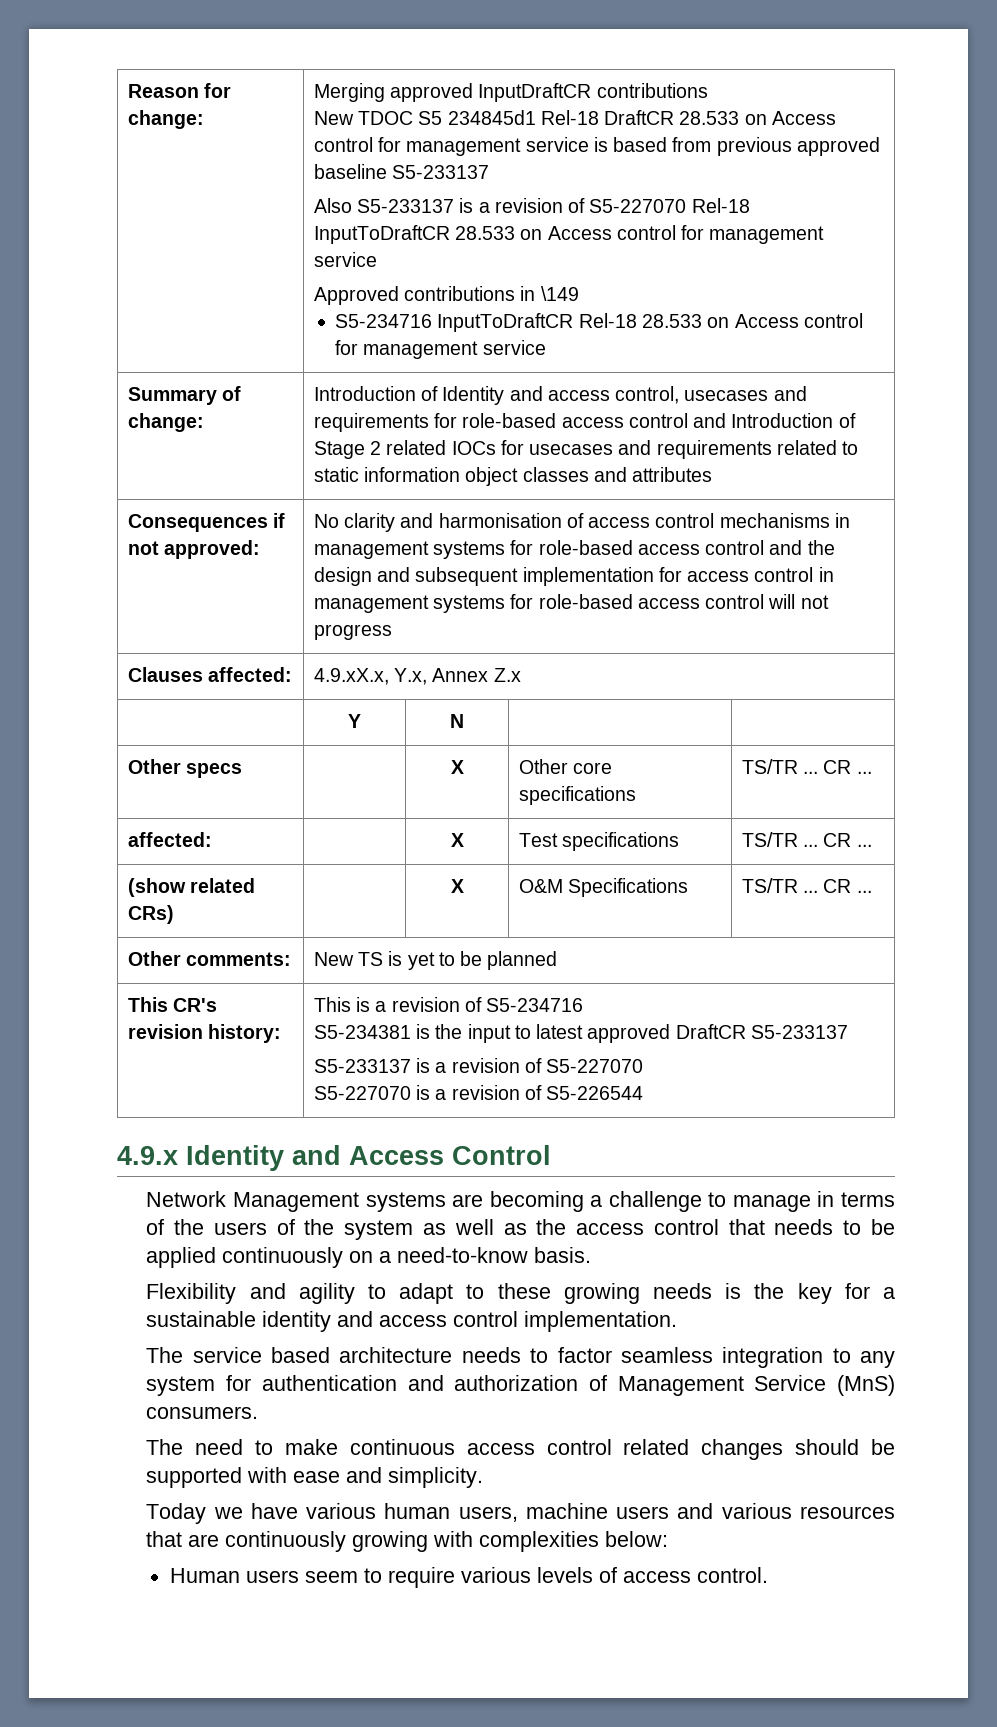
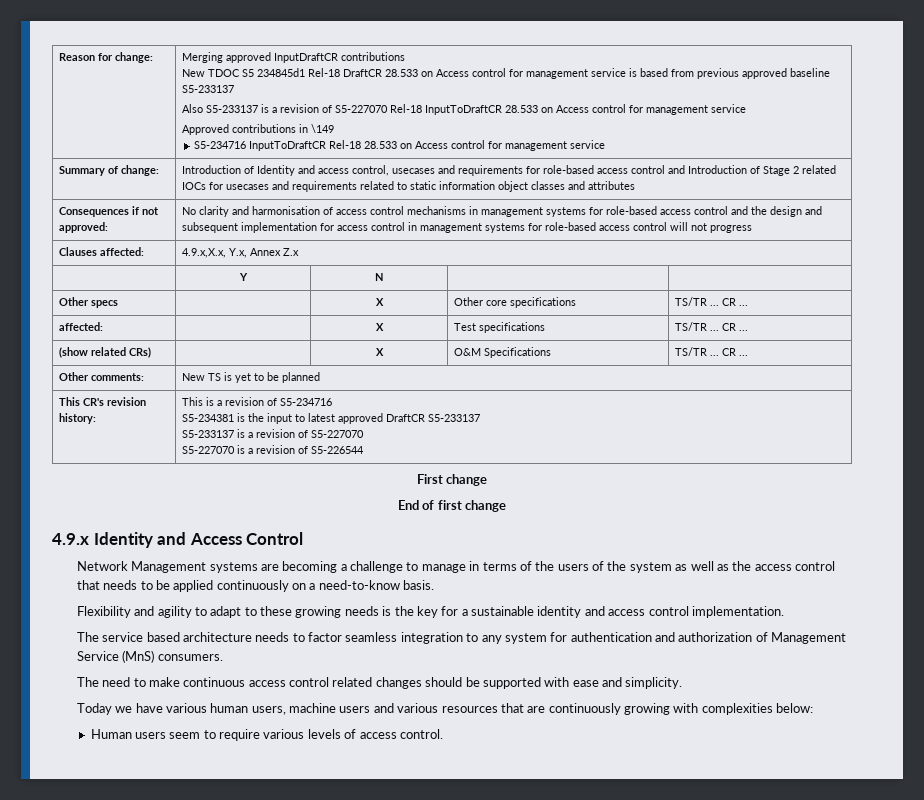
[313,668,389,685] 4.9.xX.x, -> [181,248,226,258] 4.9.x,X.x,
(644, 1093) none -> [416,474,488,486] [397,500,507,512] // First change // End of first change

